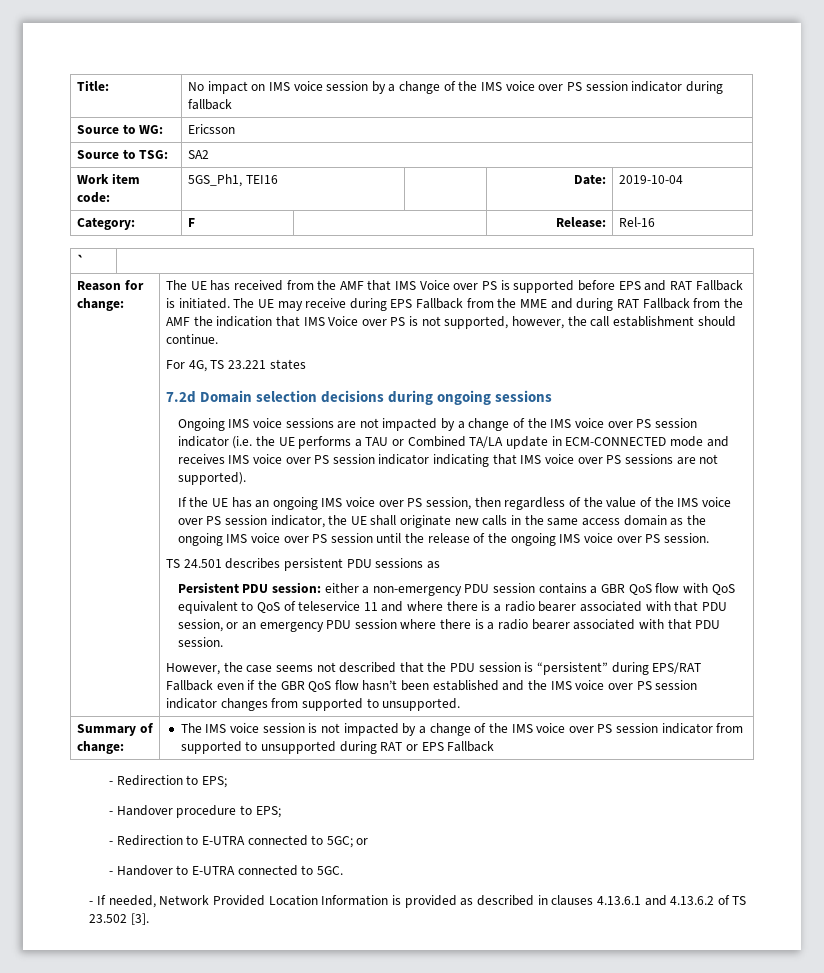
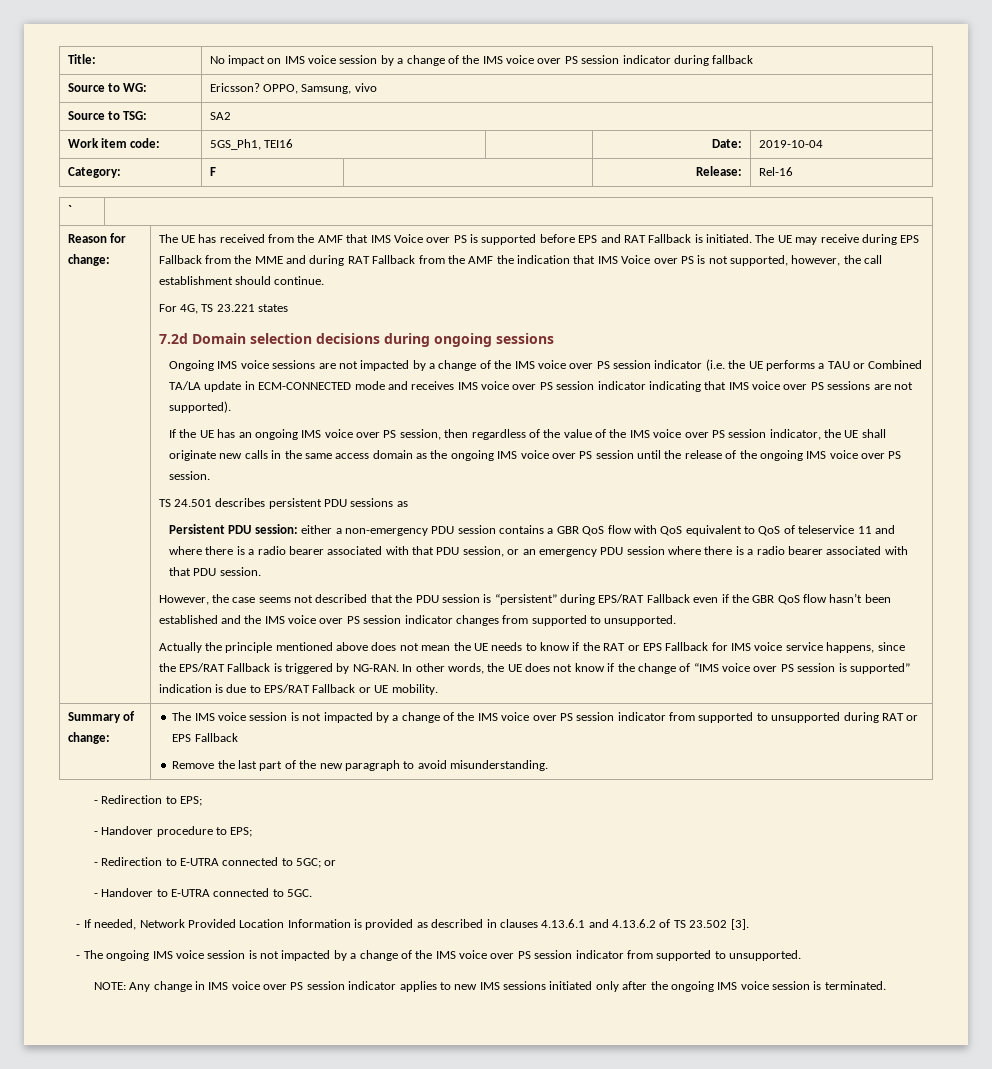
[187,124,235,134] Ericsson -> [209,83,377,94] Ericsson? OPPO, Samsung, vivo
(461, 704) none -> [158,642,905,653] [158,663,910,674] [158,684,438,695] // Actually the principle mentioned above does not mean the UE needs to know if the RAT or EPS Fallback for IMS voice service happens, since the EPS/RAT Fallback is triggered by NG-RAN. In other words, the UE does not know if the change of “IMS voice over PS session is supported” indication is due to EPS/RAT Fallback or UE mobility.
(495, 746) none -> [172,760,549,771] // Remove the last part of the new paragraph to avoid misunderstanding.
(150, 919) none -> [76,950,802,961] [93,981,886,992] // - The ongoing IMS voice session is not impacted by a change of the IMS voice over PS session indicator from supported to unsupported. // NOTE: Any change in IMS voice over PS session indicator applies to new IMS sessions initiated only after the ongoing IMS voice session is terminated.

